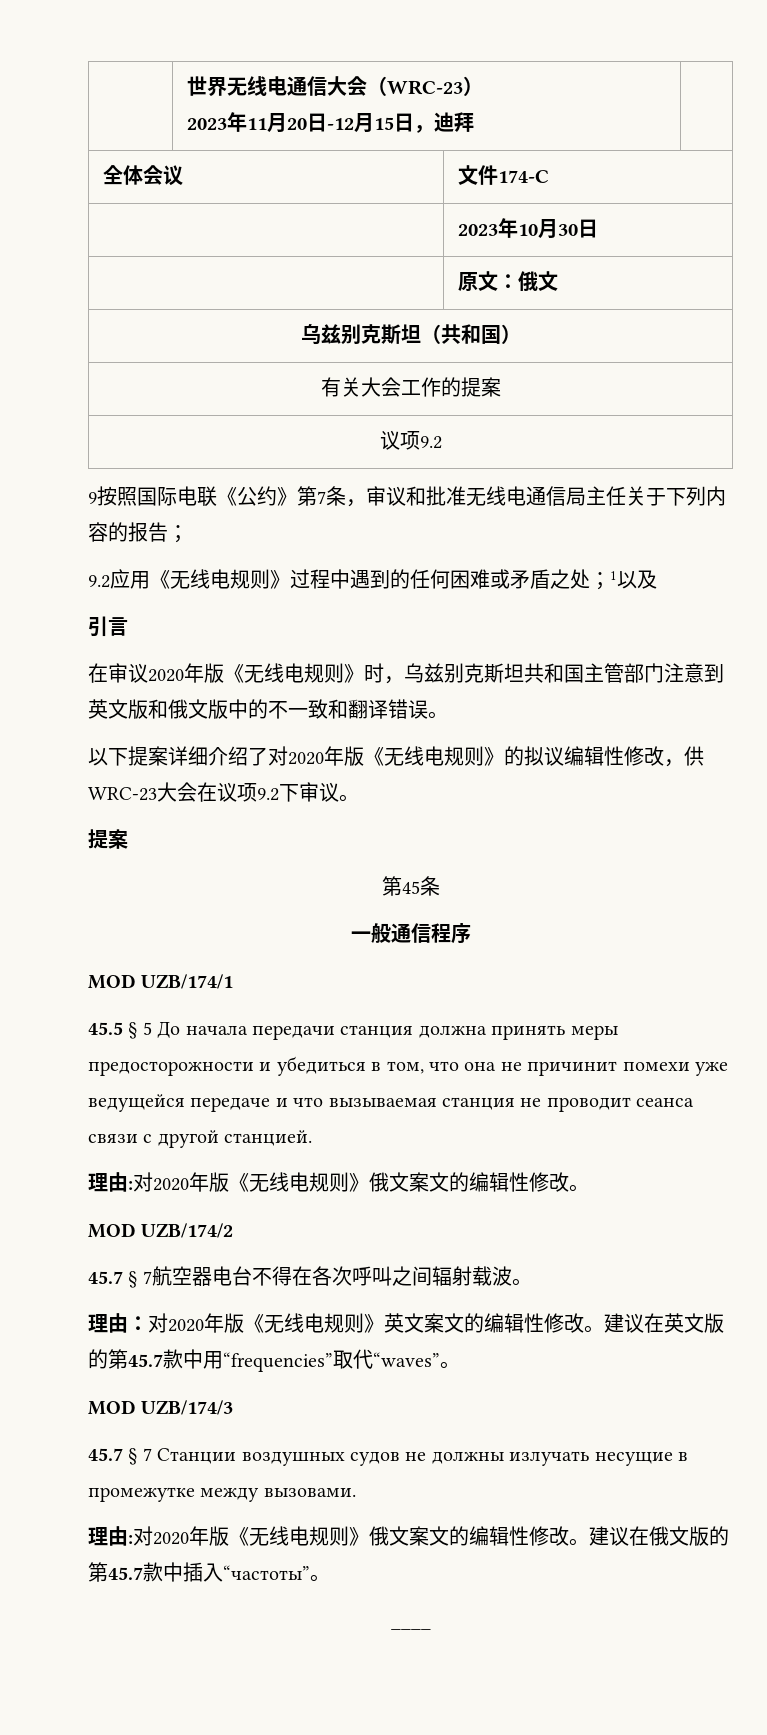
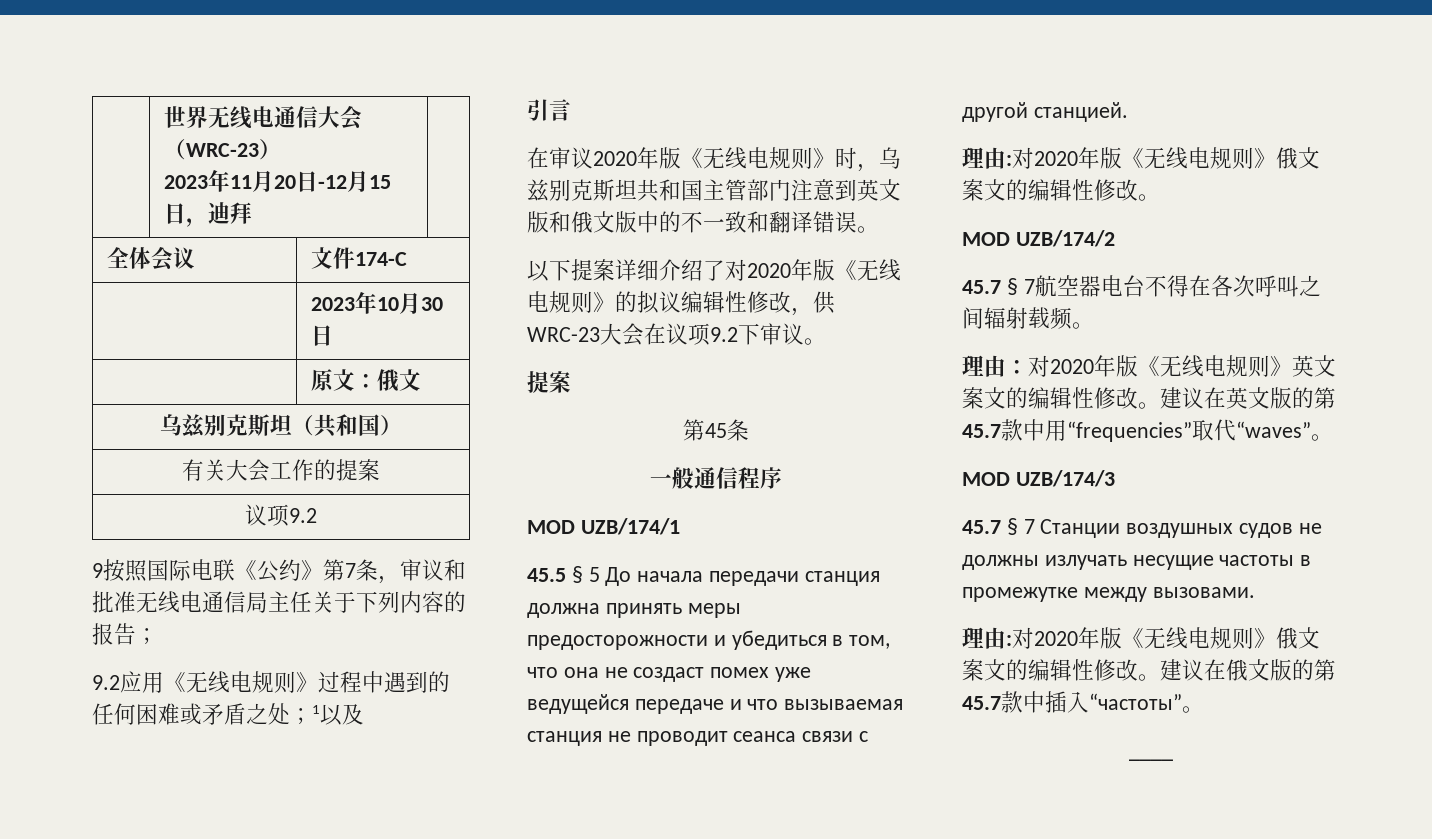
[527,1061,690,1076] причинит помехи -> [633,667,770,682] создаст помех
[491,1266,512,1286] 波 -> [1050,307,1072,330] 频
(673, 1459) none -> [1219,555,1295,566] частоты

